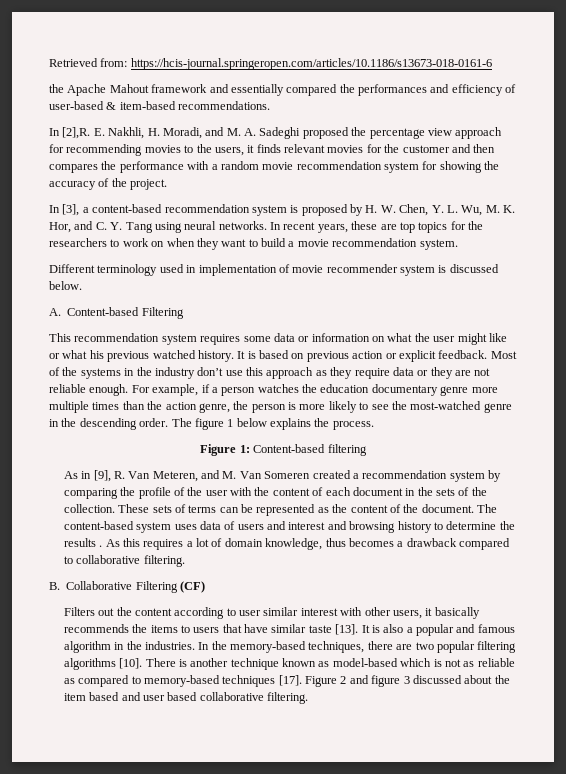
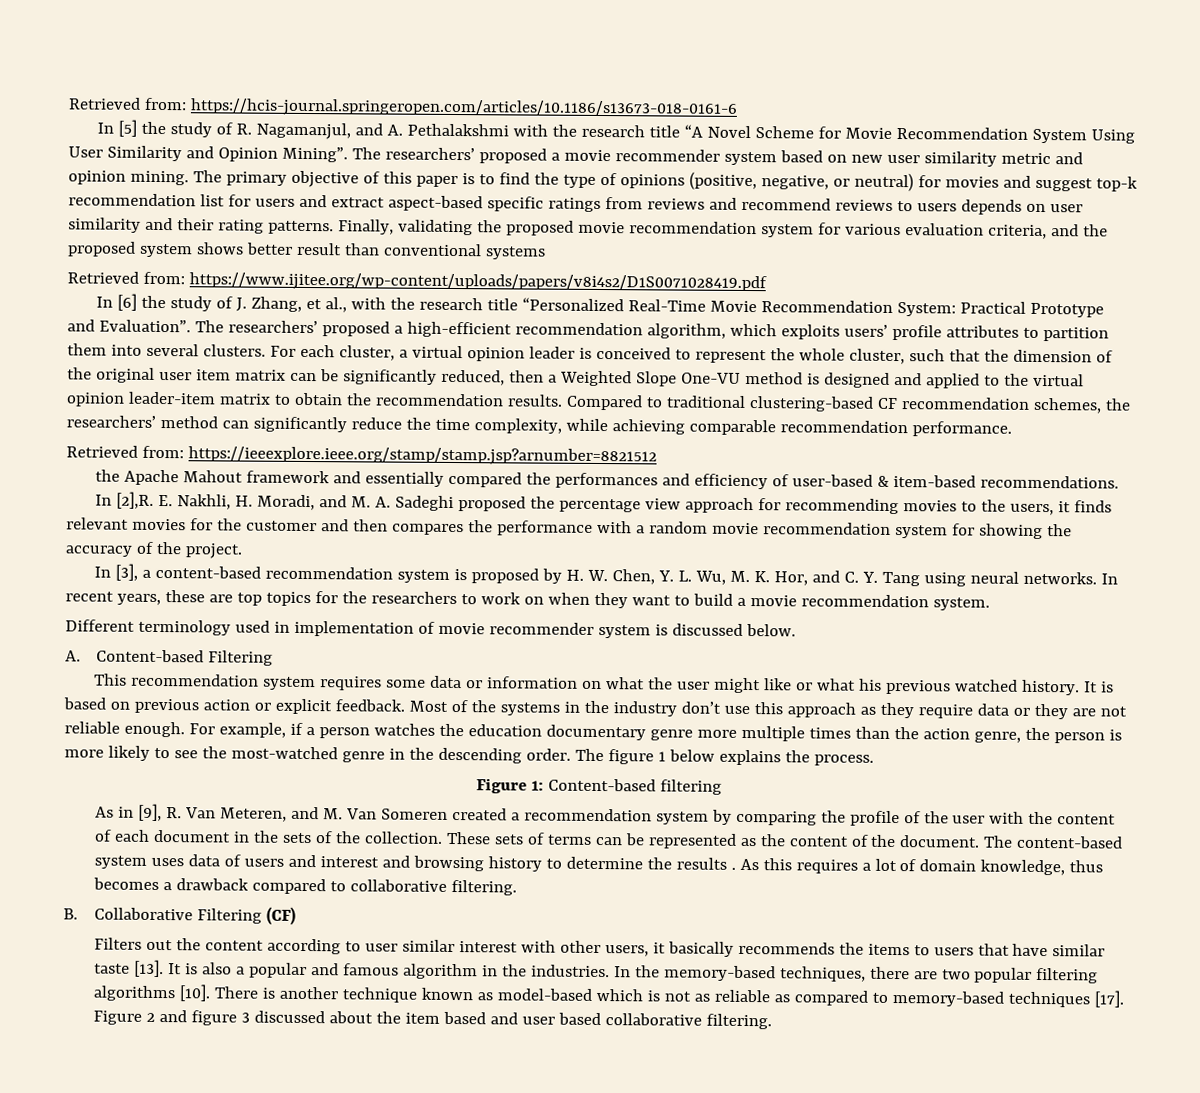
(492, 64) none -> [97,119,1136,144] [68,145,1083,167] [68,170,1138,192] [68,193,1083,215] [68,217,1108,240] [67,241,546,260] [67,271,767,293] [96,293,1105,318] [67,319,1109,342] [67,343,1113,365] [67,367,1084,389] [66,391,1131,414] [66,415,1012,437] [66,445,657,466] // In [5] the study of R. Nagamanjul, and A. Pethalakshmi with the research title “A Novel Scheme for Movie Recommendation System Using User Similarity and Opinion Mining”. The researchers’ proposed a movie recommender system based on new user similarity metric and opinion mining. The primary objective of this paper is to find the type of opinions (positive, negative, or neutral) for movies and suggest top-k recommendation list for users and extract aspect-based specific ratings from reviews and recommend reviews to users depends on user similarity and their rating patterns. Finally, validating the proposed movie recommendation system for various evaluation criteria, and the proposed system shows better result than conventional systems // Retrieved from: https://www.ijitee.org/wp-content/uploads/papers/v8i4s2/D1S0071028419.pdf // In [6] the study of J. Zhang, et al., with the research title “Personalized Real-Time Movie Recommendation System: Practical Prototype and Evaluation”. The researchers’ proposed a high-efficient recommendation algorithm, which exploits users’ profile attributes to partition them into several clusters. For each cluster, a virtual opinion leader is conceived to represent the whole cluster, such that the dimension of the original user item matrix can be significantly reduced, then a Weighted Slope One-VU method is designed and applied to the virtual opinion leader-item matrix to obtain the recommendation results. Compared to traditional clustering-based CF recommendation schemes, the researchers’ method can significantly reduce the time complexity, while achieving comparable recommendation performance. // Retrieved from: https://ieeexplore.ieee.org/stamp/stamp.jsp?arnumber=8821512

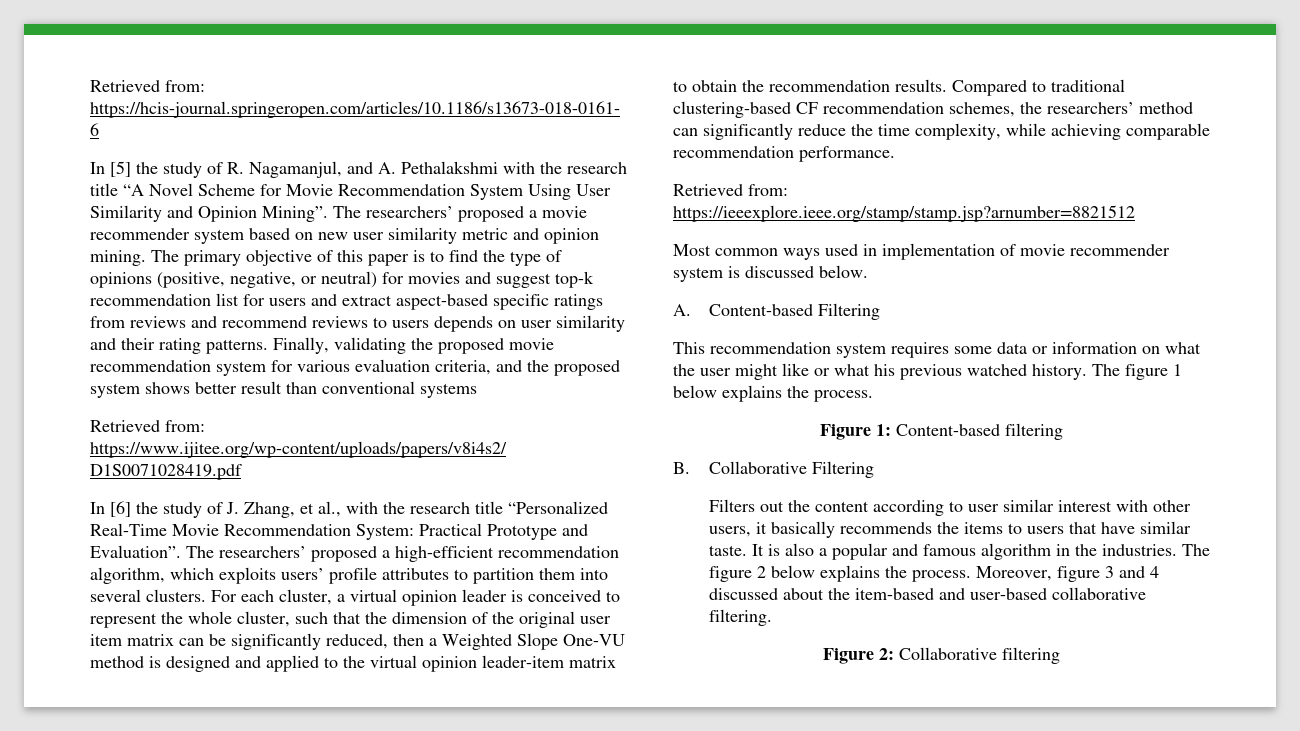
[95,469,1120,490] [95,491,1113,516] [66,517,1072,540] [65,541,243,559] [94,563,1119,587] [65,590,990,611] [65,619,231,636] the Apache Mahout framework and essentially compared the performances and efficiency of user-based & item-based recommendations. // In [2],R. E. Nakhli, H. Moradi, and M. A. Sadeghi proposed the percentage view approach for recommending movies to the users, it finds relevant movies for the customer and then compares the performance with a random movie recommendation system for showing the accuracy of the project. // In [3], a content-based recommendation system is proposed by H. W. Chen, Y. L. Wu, M. K. Hor, and C. Y. Tang using neural networks. In recent years, these are top topics for the researchers to work on when they want to build a movie recommendation system. // Different terminology -> [673,244,820,260] Most common ways
[1084,681,1115,693] [63,697,1127,720] [64,721,1122,744] [64,745,571,764] It is based on previous action or explicit feedback. Most of the systems in the industry don’t use this approach as they require data or they are not reliable enough. For example, if a person watches the education documentary genre more multiple times than the action genre, the person is more likely to see the most-watched genre in the descending order. -> (1087, 372) none
[94,803,1117,827] [93,829,1124,849] [93,854,1104,876] [92,877,517,896] // As in [9], R. Van Meteren, and M. Van Someren created a recommendation system by comparing the profile of the user with the content of each document in the sets of the collection. These sets of terms can be represented as the content of the document. The content-based system uses data of users and interest and browsing history to determine the results . As this requires a lot of domain knowledge, thus becomes a drawback compared to collaborative filtering. -> (1063, 431) none
[265,906,296,925] (CF) -> (874, 469) none
[93,959,164,978] taste [13]. -> [708,545,747,556] taste.
[613,965,1099,984] [92,984,1124,1008] [92,1010,772,1030] In the memory-based techniques, there are two popular filtering algorithms [10]. There is another technique known as model-based which is not as reliable as compared to memory-based techniques [17]. Figure 2 and figure 3 discussed about the item based and user based collaborative filtering. -> [1181,544,1210,556] [708,565,1159,582] [708,587,1146,600] [708,609,772,626] [823,647,1060,664] The figure 2 below explains the process. Moreover, figure 3 and 4 discussed about the item-based and user-based collaborative filtering. // Figure 2: Collaborative filtering

